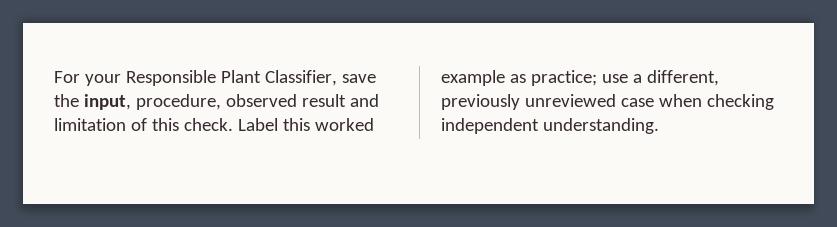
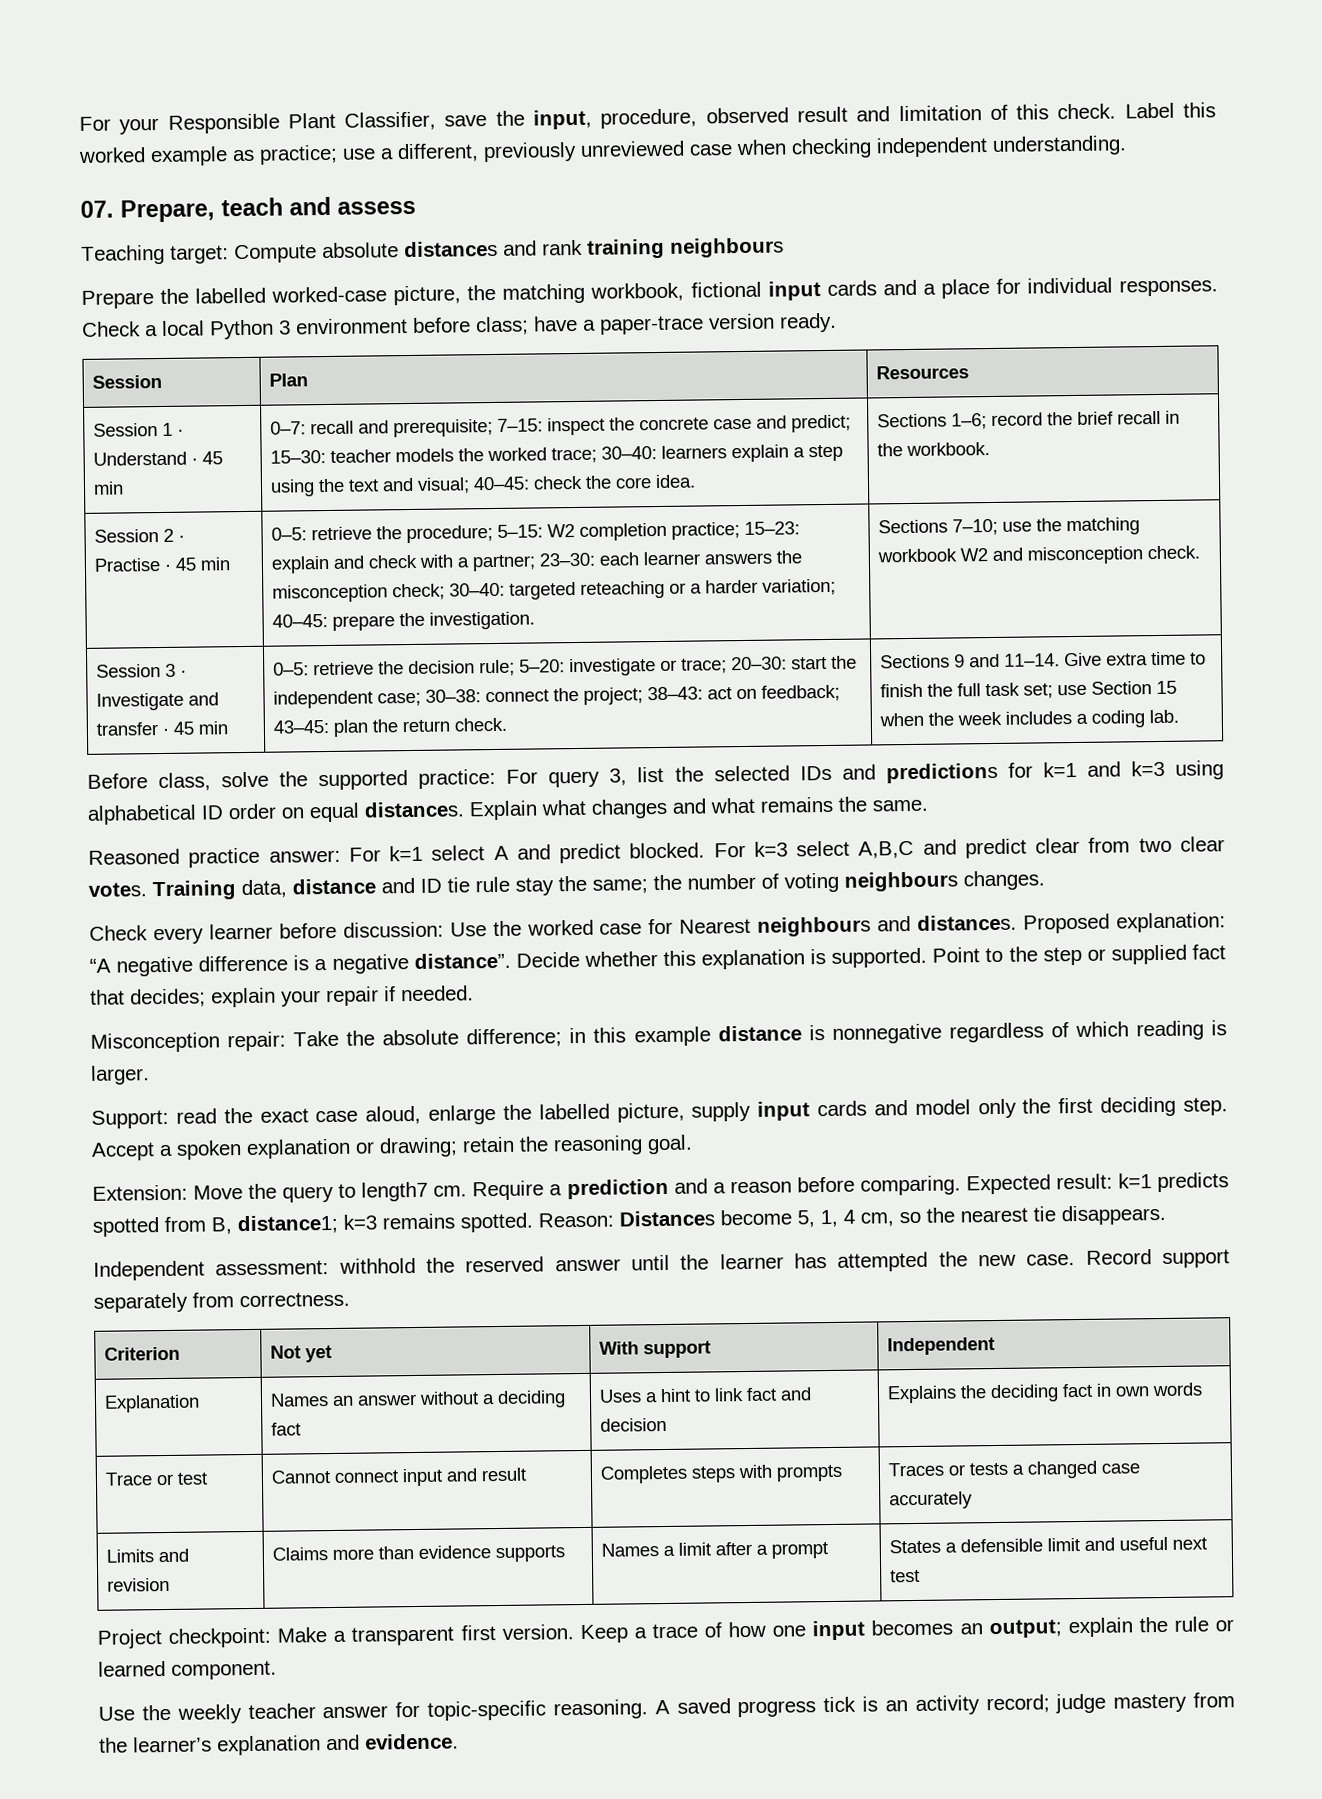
(659, 126) none -> [80,196,416,223] [81,237,784,265] [81,277,1218,309] [82,312,837,340] [92,374,163,389] [269,373,309,387] [876,365,970,380] [93,422,185,437] [93,451,224,466] [93,481,125,495] [270,414,852,438] [270,444,844,464] [270,474,697,497] [877,410,1181,430] [877,441,991,457] [94,528,186,543] [94,557,232,572] [271,521,801,544] [271,550,803,574] [272,578,837,603] [272,611,536,631] [878,517,1141,536] [877,545,1201,565] [96,663,188,678] [96,692,220,711] [96,721,229,736] [273,655,858,677] [273,684,841,709] [273,717,508,737] [880,651,1207,669] [880,680,1178,699] [879,709,1180,728] [87,760,1224,792] [87,796,928,825] [88,836,1226,868] [88,870,1045,901] [89,912,1226,945] [89,944,1226,977] [90,985,474,1008] [90,1020,1227,1053] [90,1065,150,1085] [91,1096,1229,1129] [91,1134,693,1161] [92,1172,1229,1203] [92,1204,1166,1237] [93,1249,1231,1281] [93,1291,350,1313] [104,1346,181,1361] [270,1344,333,1363] [599,1340,712,1359] [887,1337,996,1356] [104,1394,201,1413] [270,1390,567,1408] [271,1422,302,1436] [599,1387,813,1403] [600,1417,668,1432] [887,1382,1204,1404] [105,1472,209,1486] [271,1467,527,1487] [600,1464,844,1484] [888,1460,1141,1479] [889,1491,974,1510] [106,1548,190,1563] [107,1577,171,1592] [272,1545,566,1563] [601,1541,829,1559] [889,1536,1208,1554] [890,1569,921,1583] [97,1616,1234,1649] [98,1660,277,1680] [98,1692,1236,1724] [99,1733,459,1756] // 07. Prepare, teach and assess // Teaching target: Compute absolute distances and rank training neighbours // Prepare the labelled worked-case picture, the matching workbook, fictional input cards and a place for individual responses. Check a local Python 3 environment before class; have a paper-trace version ready. // Session | Plan | Resources // Session 1 · Understand · 45 min | 0–7: recall and prerequisite; 7–15: inspect the concrete case and predict; 15–30: teacher models the worked trace; 30–40: learners explain a step using the text and visual; 40–45: check the core idea. | Sections 1–6; record the brief recall in the workbook. // Session 2 · Practise · 45 min | 0–5: retrieve the procedure; 5–15: W2 completion practice; 15–23: explain and check with a partner; 23–30: each learner answers the misconception check; 30–40: targeted reteaching or a harder variation; 40–45: prepare the investigation. | Sections 7–10; use the matching workbook W2 and misconception check. // Session 3 · Investigate and transfer · 45 min | 0–5: retrieve the decision rule; 5–20: investigate or trace; 20–30: start the independent case; 30–38: connect the project; 38–43: act on feedback; 43–45: plan the return check. | Sections 9 and 11–14. Give extra time to finish the full task set; use Section 15 when the week includes a coding lab. // Before class, solve the supported practice: For query 3, list the selected IDs and predictions for k=1 and k=3 using alphabetical ID order on equal distances. Explain what changes and what remains the same. // Reasoned practice answer: For k=1 select A and predict blocked. For k=3 select A,B,C and predict clear from two clear votes. Training data, distance and ID tie rule stay the same; the number of voting neighbours changes. // Check every learner before discussion: Use the worked case for Nearest neighbours and distances. Proposed explanation: “A negative difference is a negative distance”. Decide whether this explanation is supported. Point to the step or supplied fact that decides; explain your repair if needed. // Misconception repair: Take the absolute difference; in this example distance is nonnegative regardless of which reading is larger. // Support: read the exact case aloud, enlarge the labelled picture, supply input cards and model only the first deciding step. Accept a spoken explanation or drawing; retain the reasoning goal. // Extension: Move the query to length7 cm. Require a prediction and a reason before comparing. Expected result: k=1 predicts spotted from B, distance1; k=3 remains spotted. Reason: Distances become 5, 1, 4 cm, so the nearest tie disappears. // Independent assessment: withhold the reserved answer until the learner has attempted the new case. Record support separately from correctness. // Criterion | Not yet | With support | Independent // Explanation | Names an answer without a deciding fact | Uses a hint to link fact and decision | Explains the deciding fact in own words // Trace or test | Cannot connect input and result | Completes steps with prompts | Traces or tests a changed case accurately // Limits and revision | Claims more than evidence supports | Names a limit after a prompt | States a defensible limit and useful next test // Project checkpoint: Make a transparent first version. Keep a trace of how one input becomes an output; explain the rule or learned component. // Use the weekly teacher answer for topic-specific reasoning. A saved progress tick is an activity record; judge mastery from the learner’s explanation and evidence.

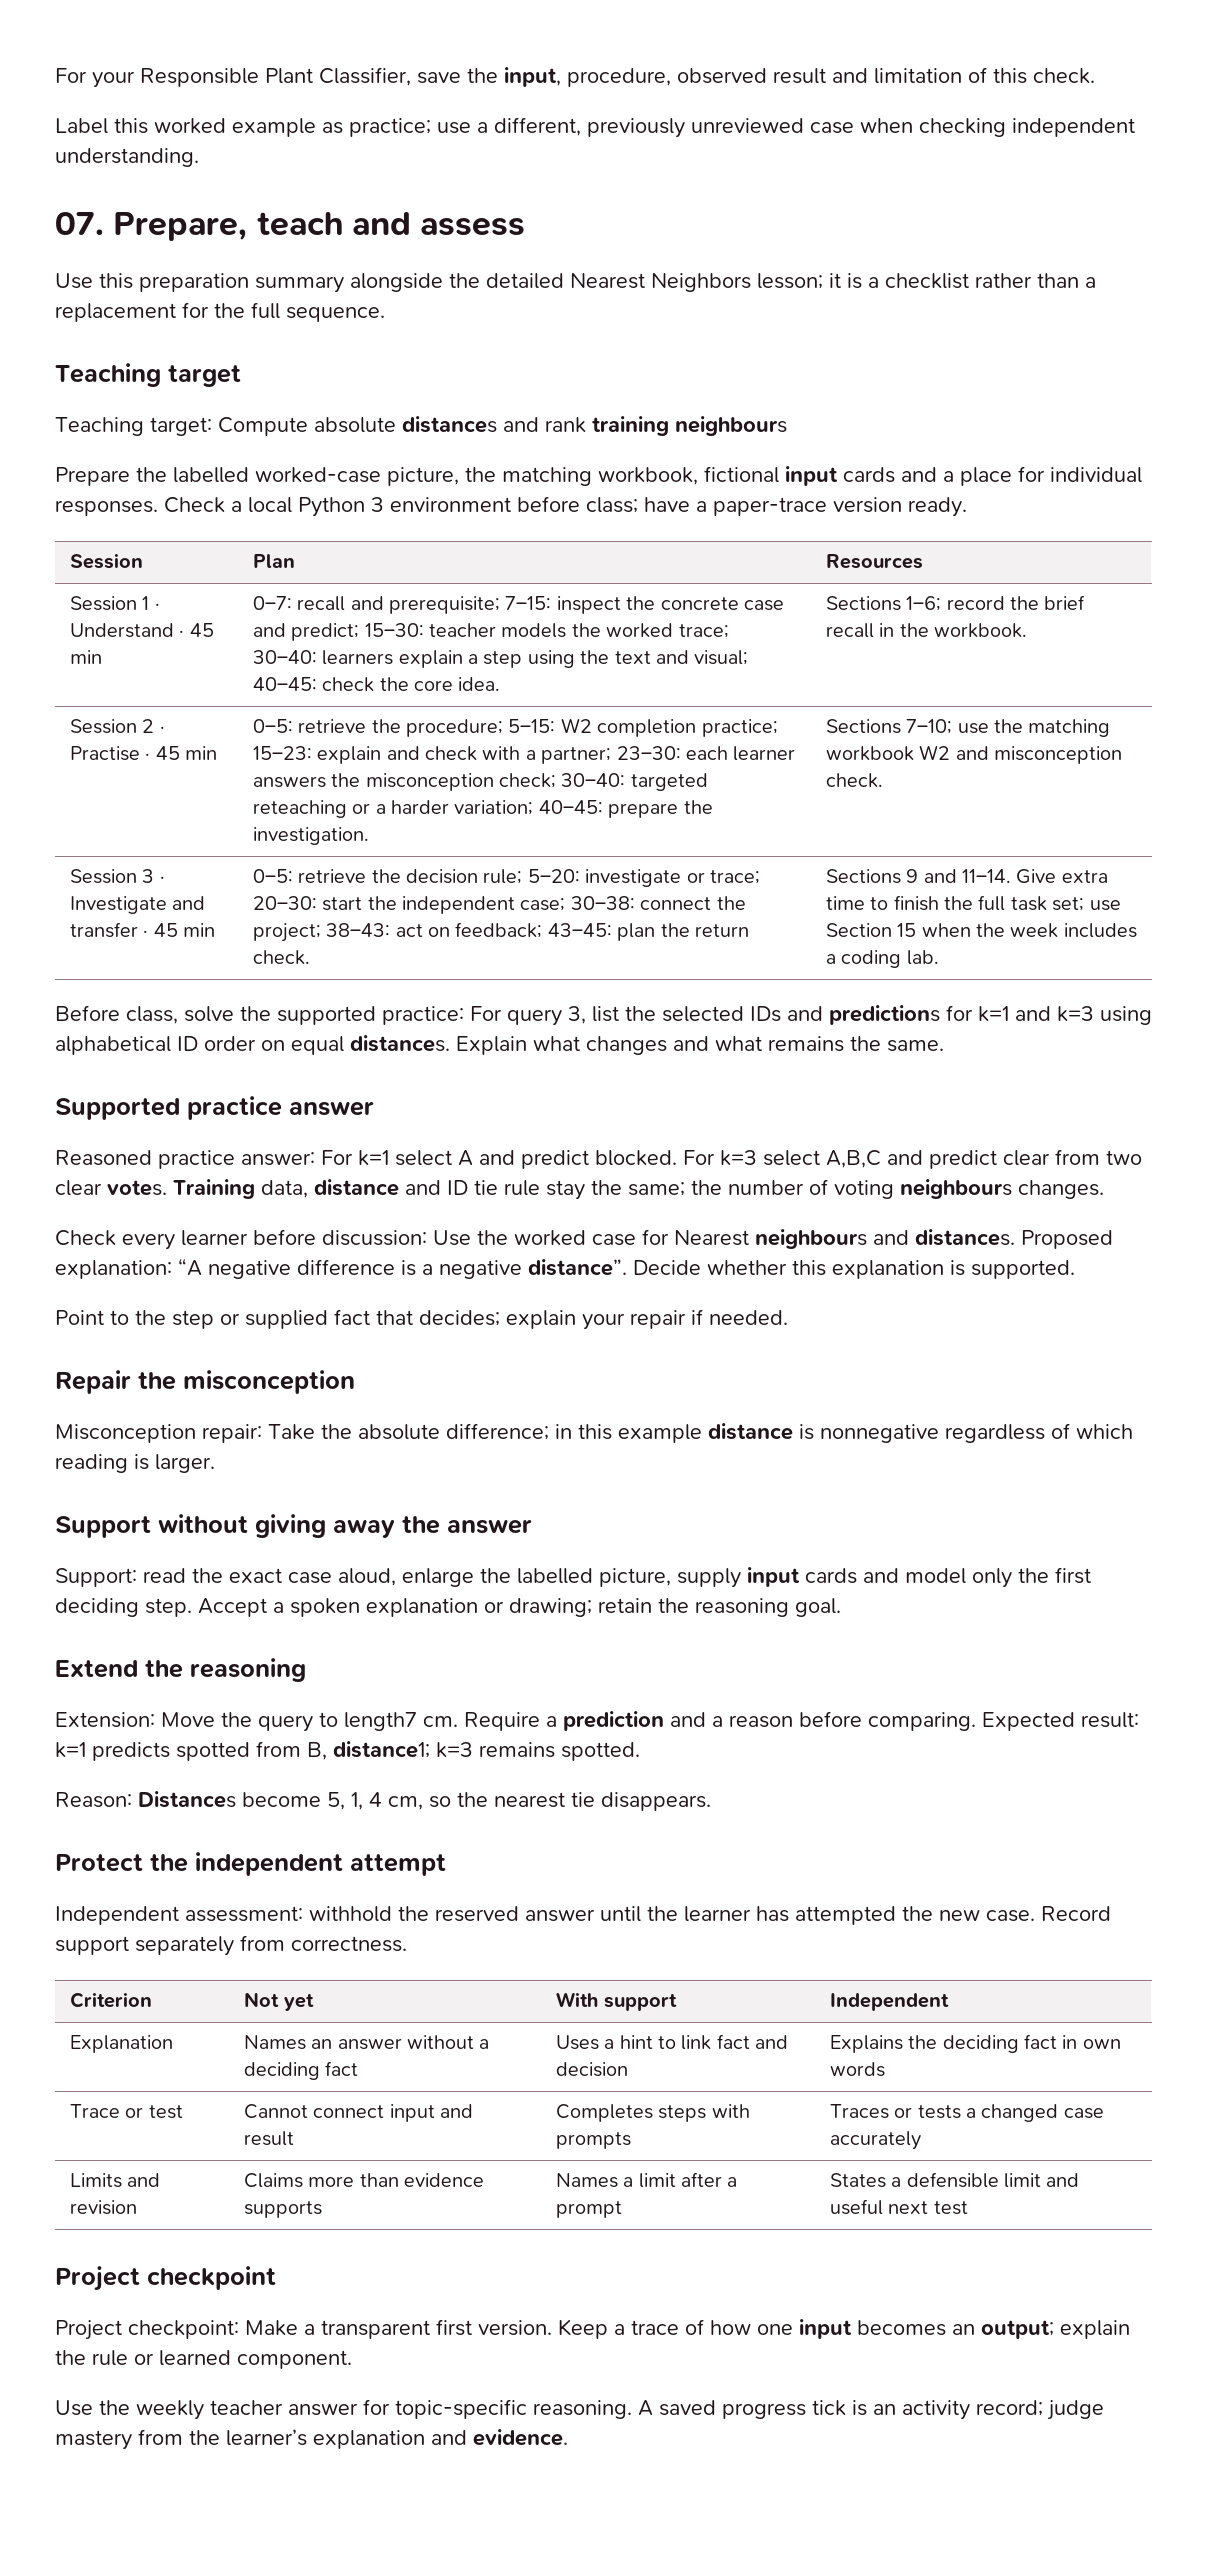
(1117, 111) none -> (1095, 76) //
(416, 207) none -> [55,273,1096,293] [55,302,385,322] [55,363,241,387] // Use this preparation summary alongside the detailed Nearest Neighbors lesson; it is a checklist rather than a replacement for the full sequence. // Teaching target
(928, 805) none -> [55,1096,374,1120] // Supported practice answer
(928, 957) none -> (1075, 1269) //
(474, 993) none -> [55,1370,355,1394] // Repair the misconception
(150, 1075) none -> [55,1514,532,1538] // Support without giving away the answer
(693, 1144) none -> [55,1658,306,1682] // Extend the reasoning
(533, 1222) none -> (640, 1751) //
(1166, 1215) none -> [55,1852,446,1876] // Protect the independent attempt
(921, 1576) none -> [55,2266,276,2291] // Project checkpoint

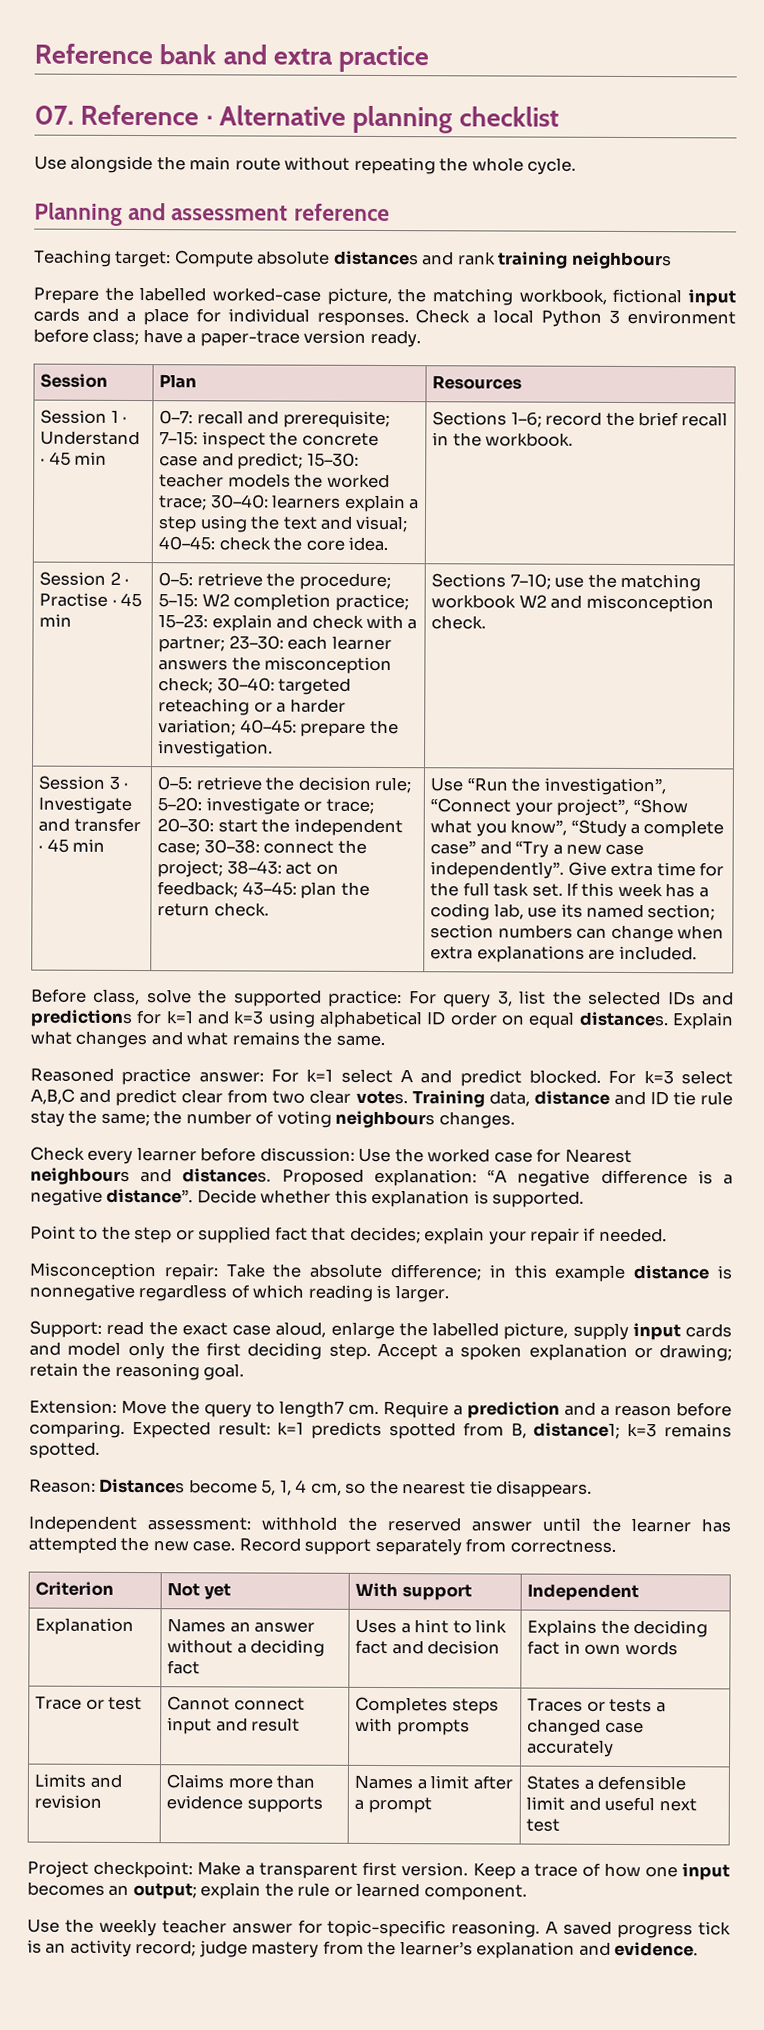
[55,67,1095,88] [55,117,1135,138] [55,148,199,167] [55,212,526,241] [55,273,1096,293] [55,302,385,322] [55,363,241,387] For your Responsible Plant Classifier, save the input, procedure, observed result and limitation of this check. // Label this worked example as practice; use a different, previously unreviewed case when checking independent understanding. // 07. Prepare, teach and assess // Use this preparation summary alongside the detailed Nearest Neighbors lesson; it is a checklist rather than a replacement for the full sequence. // Teaching target -> [34,43,430,73] [34,104,560,134] [34,155,577,175] [34,202,390,226] Reference bank and extra practice // 07. Reference · Alternative planning checklist // Use alongside the main route without repeating the whole cycle. // Planning and assessment reference
[825,869,1012,884] Sections 9 and 11–14. -> [430,777,666,796] [430,798,688,816] [430,819,725,838] [430,840,645,858] [430,861,565,879] Use “Run the investigation”, “Connect your project”, “Show what you know”, “Study a complete case” and “Try a new case independently”.
[870,895,939,911] to finish -> [699,862,725,877] for
[1052,897,1121,911] [825,923,1137,938] [825,950,939,968] set; use Section 15 when the week includes a coding lab. -> [531,882,709,898] [430,903,716,921] [430,924,725,943] [430,945,697,963] set. If this week has a coding lab, use its named section; section numbers can change when extra explanations are included.
[55,1096,374,1120] // Supported practice answer -> (385, 1040) none
[55,1370,355,1394] // Repair the misconception -> (667, 1235) none
[55,1514,532,1538] // Support without giving away the answer -> (449, 1294) none
[55,1658,306,1682] // Extend the reasoning -> (245, 1372) none
[55,1852,446,1876] // Protect the independent attempt -> (593, 1489) none
[55,2266,276,2291] // Project checkpoint -> (561, 1825) none

